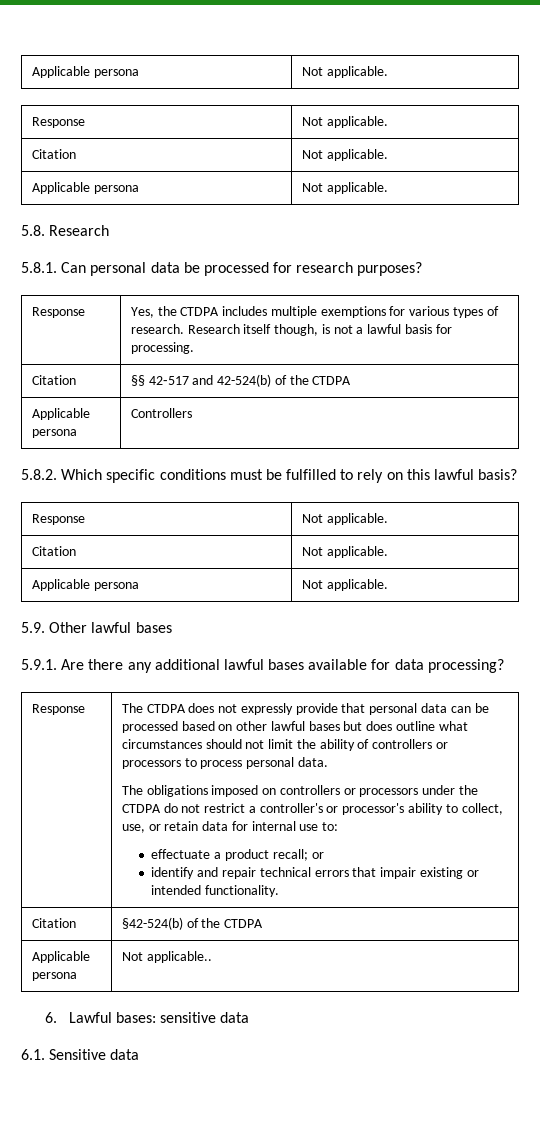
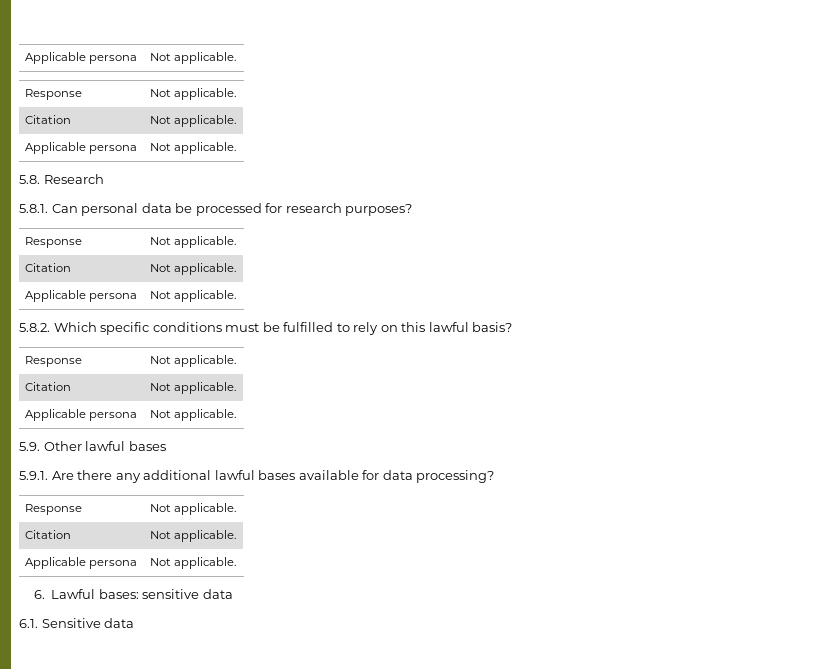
[130,306,499,318] [130,324,452,336] [130,342,194,354] [31,375,76,385] [130,374,352,387] [31,408,90,420] [31,429,77,438] [130,408,192,418] Yes, the CTDPA includes multiple exemptions for various types of research. Research itself though, is not a lawful basis for processing. // Citation | §§ 42‑517 and 42-524(b) of the CTDPA // Applicable persona | Controllers -> [149,236,236,248] [24,263,71,272] [149,263,236,275] [24,290,137,302] [149,290,236,302] Not applicable. // Citation | Not applicable. // Applicable persona | Not applicable.
[121,703,489,715] [121,721,468,733] [121,739,449,751] [121,757,328,769] [121,785,479,797] [121,803,503,815] [121,821,339,833] [151,849,324,861] [151,867,479,879] [151,885,280,897] [31,918,76,928] [121,917,264,930] [31,951,90,963] [31,972,77,981] [121,951,212,963] The CTDPA does not expressly provide that personal data can be processed based on other lawful bases but does outline what circumstances should not limit the ability of controllers or processors to process personal data. // The obligations imposed on controllers or processors under the CTDPA do not restrict a controller's or processor's ability to collect, use, or retain data for internal use to: // effectuate a product recall; or // identify and repair technical errors that impair existing or intended functionality. // Citation | §42-524(b) of the CTDPA // Applicable persona | Not applicable.. -> [149,503,236,515] [24,530,71,539] [149,530,236,542] [24,557,137,569] [149,557,236,569] Not applicable. // Citation | Not applicable. // Applicable persona | Not applicable.

